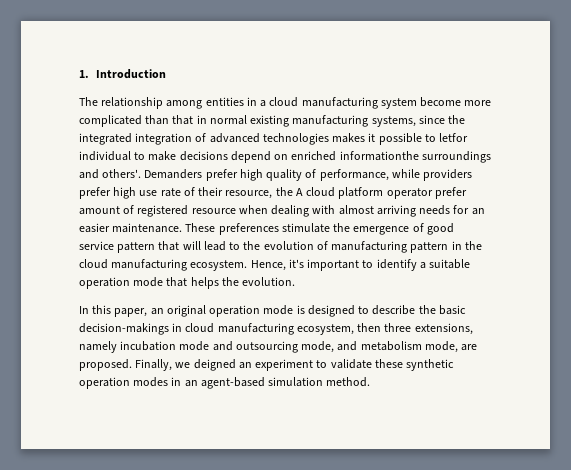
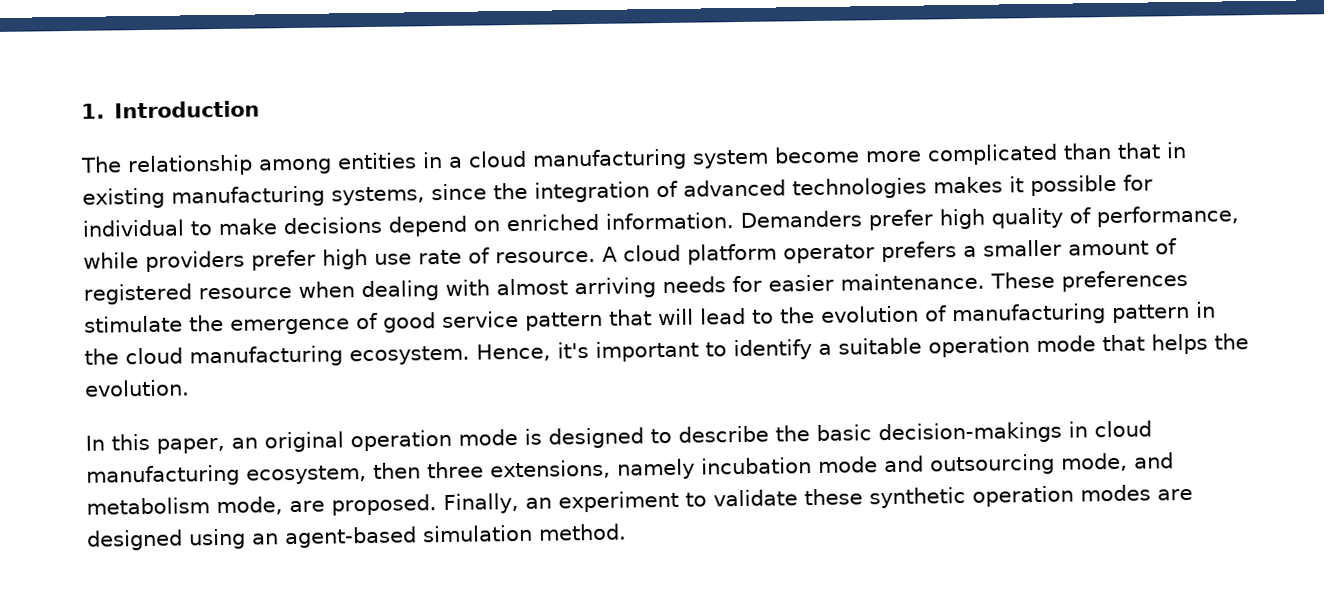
[209,115,247,125] normal -> (1187, 150) none
[79,133,132,145] integrated -> (528, 191) none
[424,133,469,142] to letfor -> [1122,174,1153,191] for
[339,151,491,163] [79,169,142,179] informationthe surroundings and others'. -> [604,212,734,230] information.
[198,187,293,199] their resource, the -> [495,250,596,264] resource.
[434,187,467,199] prefer -> [881,239,1062,263] prefers a smaller
[471,208,485,215] an -> (762, 284) none
[175,359,236,371] we deigned -> (519, 503) none
[171,377,182,386] in -> [1156,488,1193,501] [86,528,246,551] are designed using

